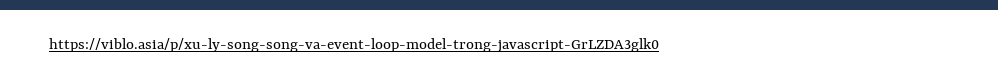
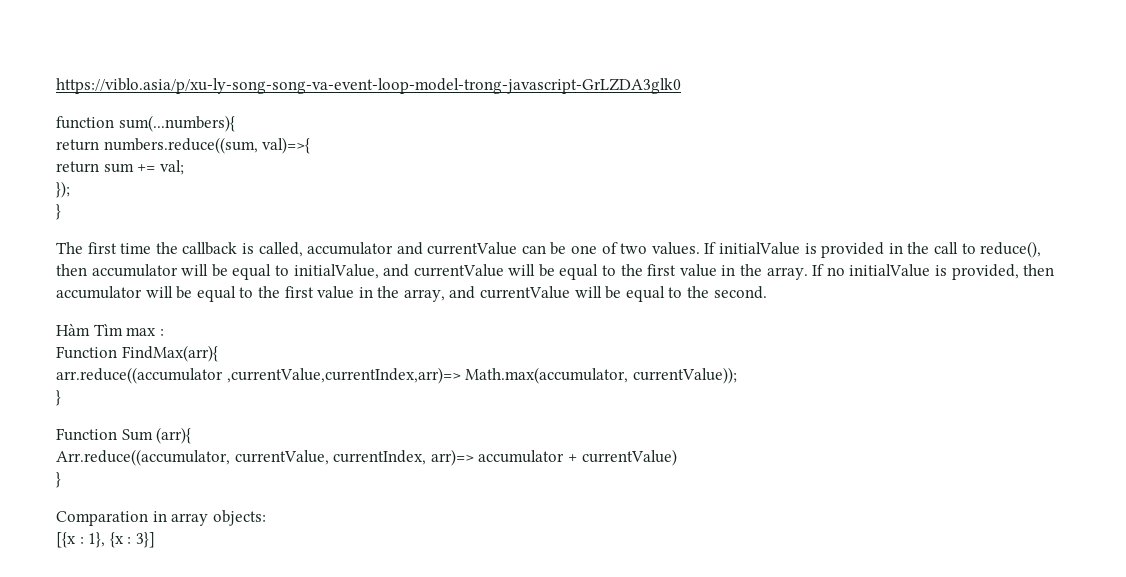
(659, 45) none -> [56,115,235,132] [56,137,311,154] [56,160,184,175] [56,181,70,198] [56,204,61,220] [56,241,1042,258] [56,264,1055,280] [56,286,767,302] [56,324,164,336] [56,345,218,362] [56,367,737,384] [56,390,61,406] [56,427,192,444] [56,449,677,466] [56,472,61,488] [56,510,266,526] [56,532,155,548] // function sum(...numbers){ // return numbers.reduce((sum, val)=>{ // return sum += val; // }); // } // The first time the callback is called, accumulator and currentValue can be one of two values. If initialValue is provided in the call to reduce(), then accumulator will be equal to initialValue, and currentValue will be equal to the first value in the array. If no initialValue is provided, then accumulator will be equal to the first value in the array, and currentValue will be equal to the second. // Hàm Tìm max : // Function FindMax(arr){ // arr.reduce((accumulator ,currentValue,currentIndex,arr)=> Math.max(accumulator, currentValue)); // } // Function Sum (arr){ // Arr.reduce((accumulator, currentValue, currentIndex, arr)=> accumulator + currentValue) // } // Comparation in array objects: // [{x : 1}, {x : 3}]

